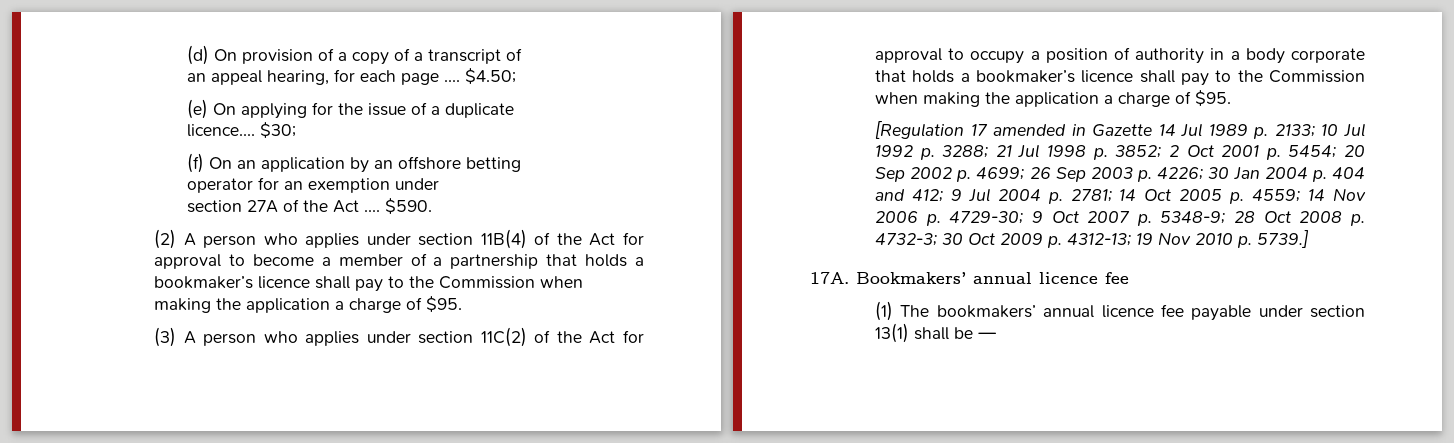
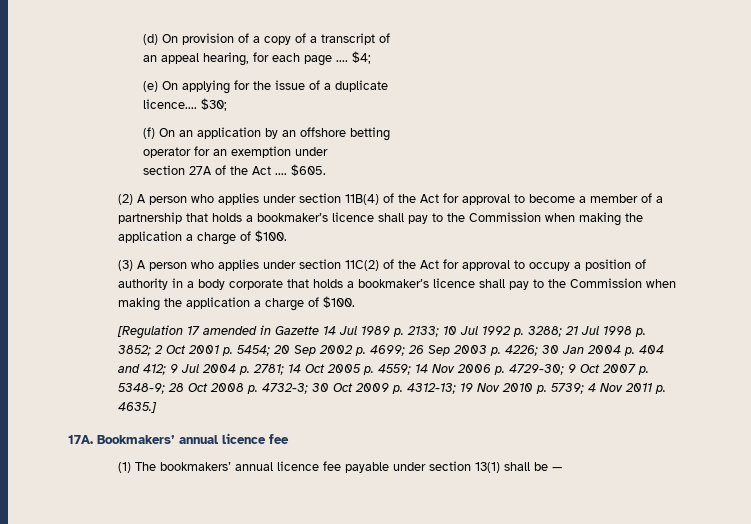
[464,68,516,85] $4.50; -> [352,51,372,64] $4;
[384,198,432,215] $590. -> [291,164,327,176] $605.
[426,296,463,313] $95. -> [255,230,288,242] $100.
[1195,90,1232,107] $95. -> [323,296,356,308] $100.
[1257,230,1310,248] 5739.] -> [551,383,667,394] [118,402,158,413] 5739; 4 Nov 2011 p. 4635.]

